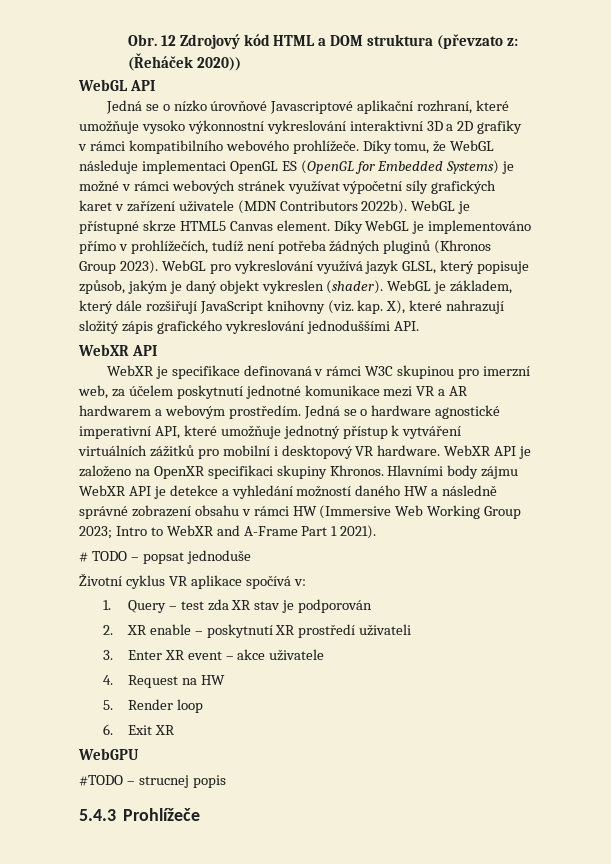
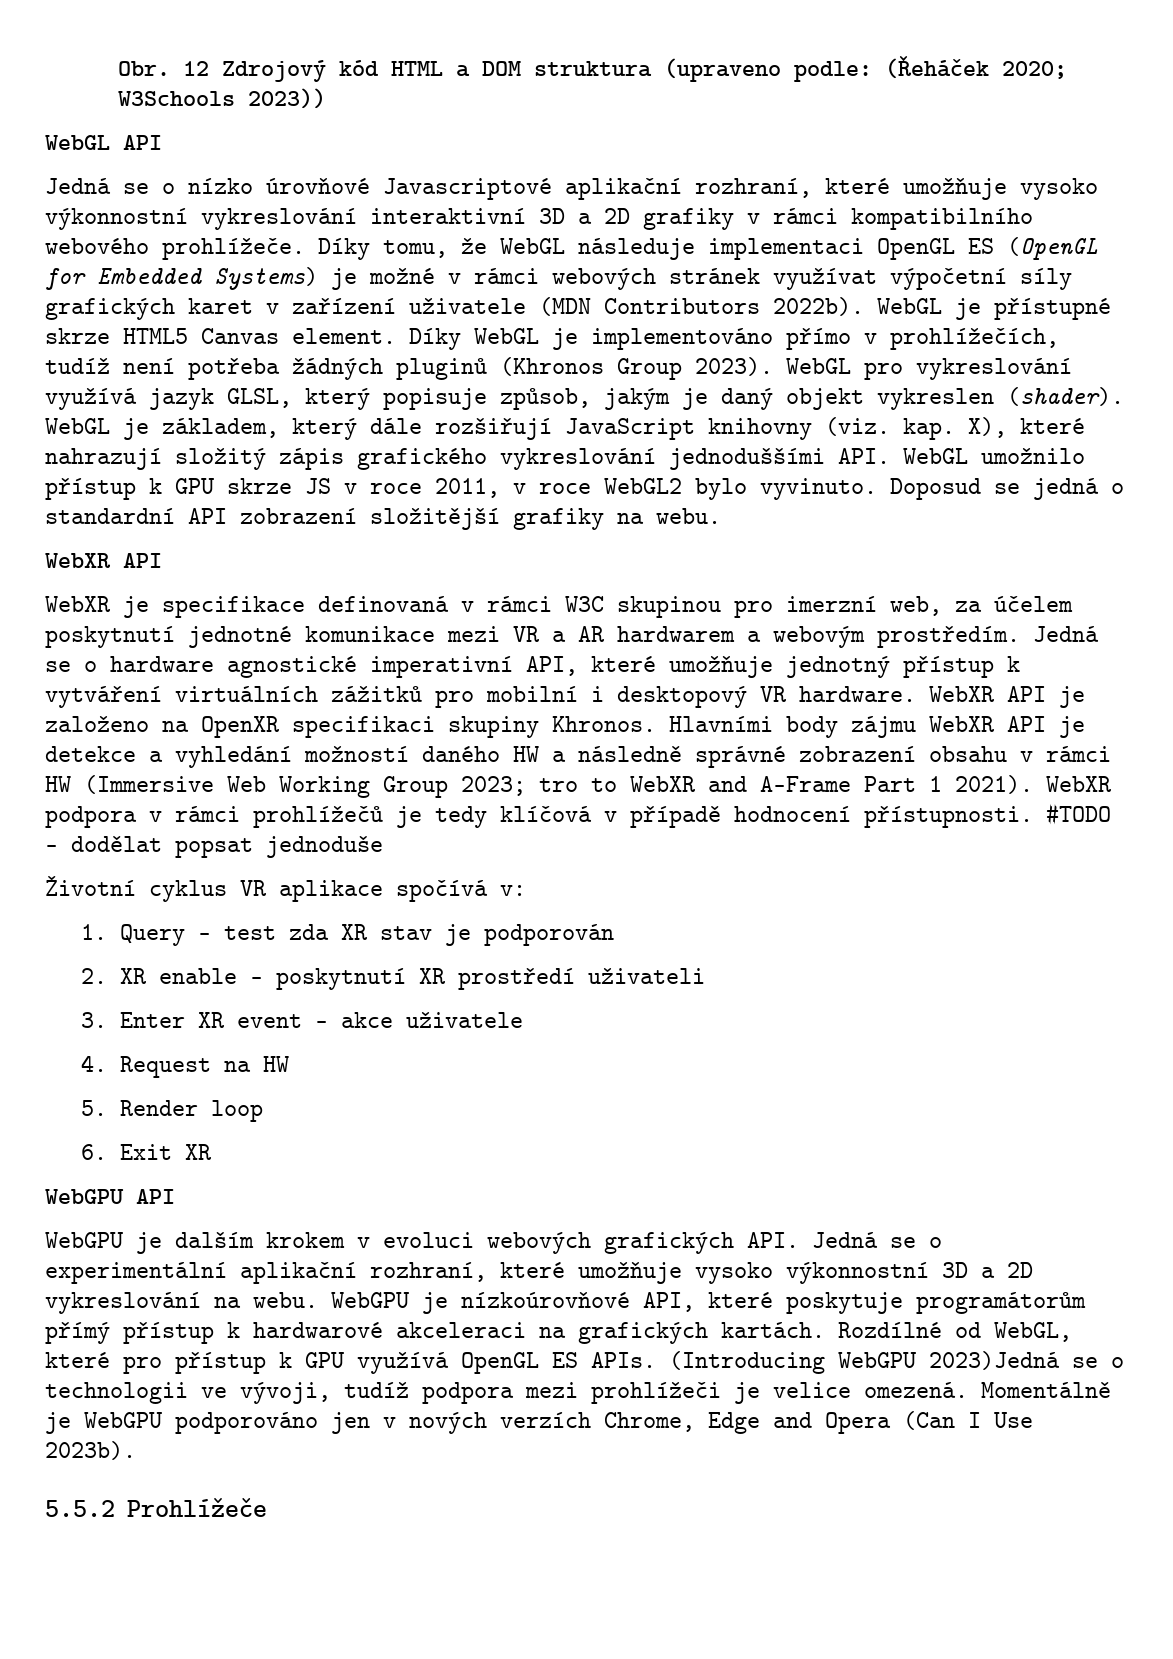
[437,34,519,49] [127,53,241,71] (převzato z: (Řeháček 2020)) -> [663,56,1067,82] [117,88,326,109] (upraveno podle: (Řeháček 2020; W3Schools 2023))
(419, 326) none -> [903,448,1085,464] [45,478,1124,500] [45,508,721,530] WebGL umožnilo přístup k GPU skrze JS v roce 2011, v roce WebGL2 bylo vyvinuto. Doposud se jedná o standardní API zobrazení složitější grafiky na webu.
[115,526,147,536] Intro -> [539,778,578,792] tro
[79,551,139,562] // # TODO – -> [1046,776,1112,792] [45,803,1111,828] [45,836,162,852] WebXR podpora v rámci prohlížečů je tedy klíčová v případě hodnocení přístupnosti. #TODO – dodělat
[79,775,226,788] [79,809,116,821] // #TODO – strucnej popis // 5.4.3 -> [136,1189,175,1204] [45,1232,942,1254] [45,1262,1033,1284] [45,1292,1086,1314] [45,1322,1072,1344] [45,1351,1124,1374] [45,1382,1111,1404] [45,1411,1033,1434] [45,1441,136,1460] [45,1500,115,1517] API // WebGPU je dalším krokem v evoluci webových grafických API. Jedná se o experimentální aplikační rozhraní, které umožňuje vysoko výkonnostní 3D a 2D vykreslování na webu. WebGPU je nízkoúrovňové API, které poskytuje programátorům přímý přístup k hardwarové akceleraci na grafických kartách. Rozdílné od WebGL, které pro přístup k GPU využívá OpenGL ES APIs. (Introducing WebGPU 2023)Jedná se o technologii ve vývoji, tudíž podpora mezi prohlížeči je velice omezená. Momentálně je WebGPU podporováno jen v nových verzích Chrome, Edge and Opera (Can I Use 2023b). // 5.5.2

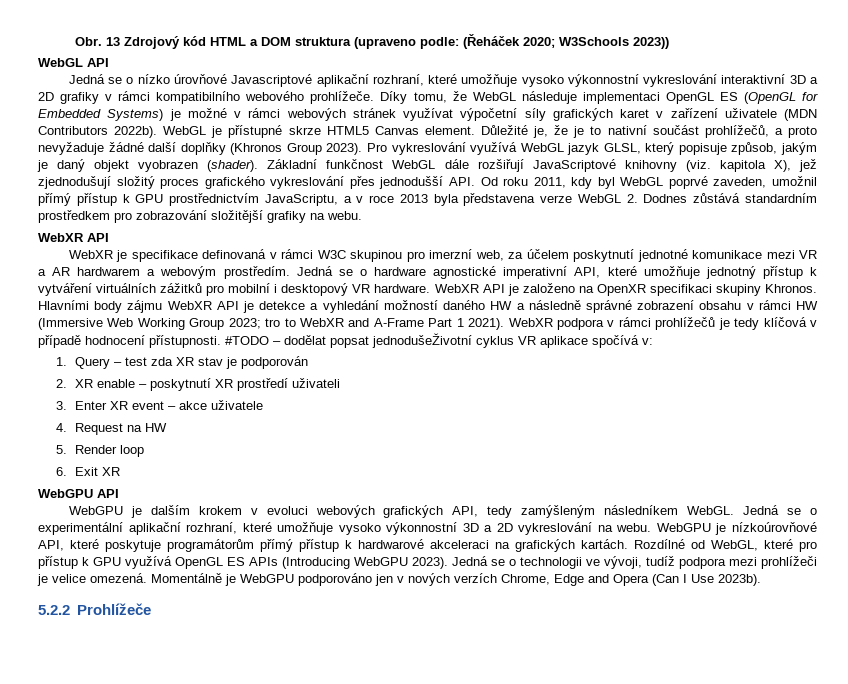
[182,61,209,76] 12 -> [105,37,120,46] 13
[409,328,1059,350] [45,358,487,380] Díky WebGL je implementováno přímo v prohlížečích, tudíž není potřeba žádných pluginů -> [480,125,817,138] [38,142,226,155] Důležité je, že je to nativní součást prohlížečů, a proto nevyžaduje žádné další doplňky
[786,358,903,380] WebGL pro -> [366,143,387,152] Pro
(137, 399) none -> [520,143,564,152] WebGL
[877,387,1124,410] [45,418,357,440] vykreslen (shader). WebGL je základem, který -> [138,159,436,172] vyobrazen (shader). Základní funkčnost WebGL
[565,418,695,440] JavaScript -> [532,159,616,172] JavaScriptové
[903,417,1085,440] [45,448,1085,470] [45,478,1124,500] [45,508,357,524] kap. X), které nahrazují složitý zápis grafického vykreslování jednoduššími API. WebGL umožnilo přístup k GPU skrze JS v roce 2011, v roce WebGL2 bylo vyvinuto. Doposud se jedná o standardní API zobrazení -> [719,159,818,172] [38,176,817,189] [38,193,817,206] [38,210,207,223] kapitola X), jež zjednodušují složitý proces grafického vykreslování přes jednodušší API. Od roku 2011, kdy byl WebGL poprvé zaveden, umožnil přímý přístup k GPU prostřednictvím JavaScriptu, a v roce 2013 byla představena verze WebGL 2. Dodnes zůstává standardním prostředkem pro zobrazování
[266,836,383,858] [45,876,136,896] jednoduše // Životní -> [372,333,472,348] jednodušeŽivotní
[747,1232,799,1248] API. -> [452,505,735,518] API, tedy zamýšleným následníkem WebGL.
[591,1352,656,1368] APIs. -> [249,557,278,566] APIs
[929,1351,1060,1370] 2023)Jedná -> [412,556,488,569] 2023). Jedná
[45,1500,115,1517] 5.5.2 -> [38,605,70,615] 5.2.2

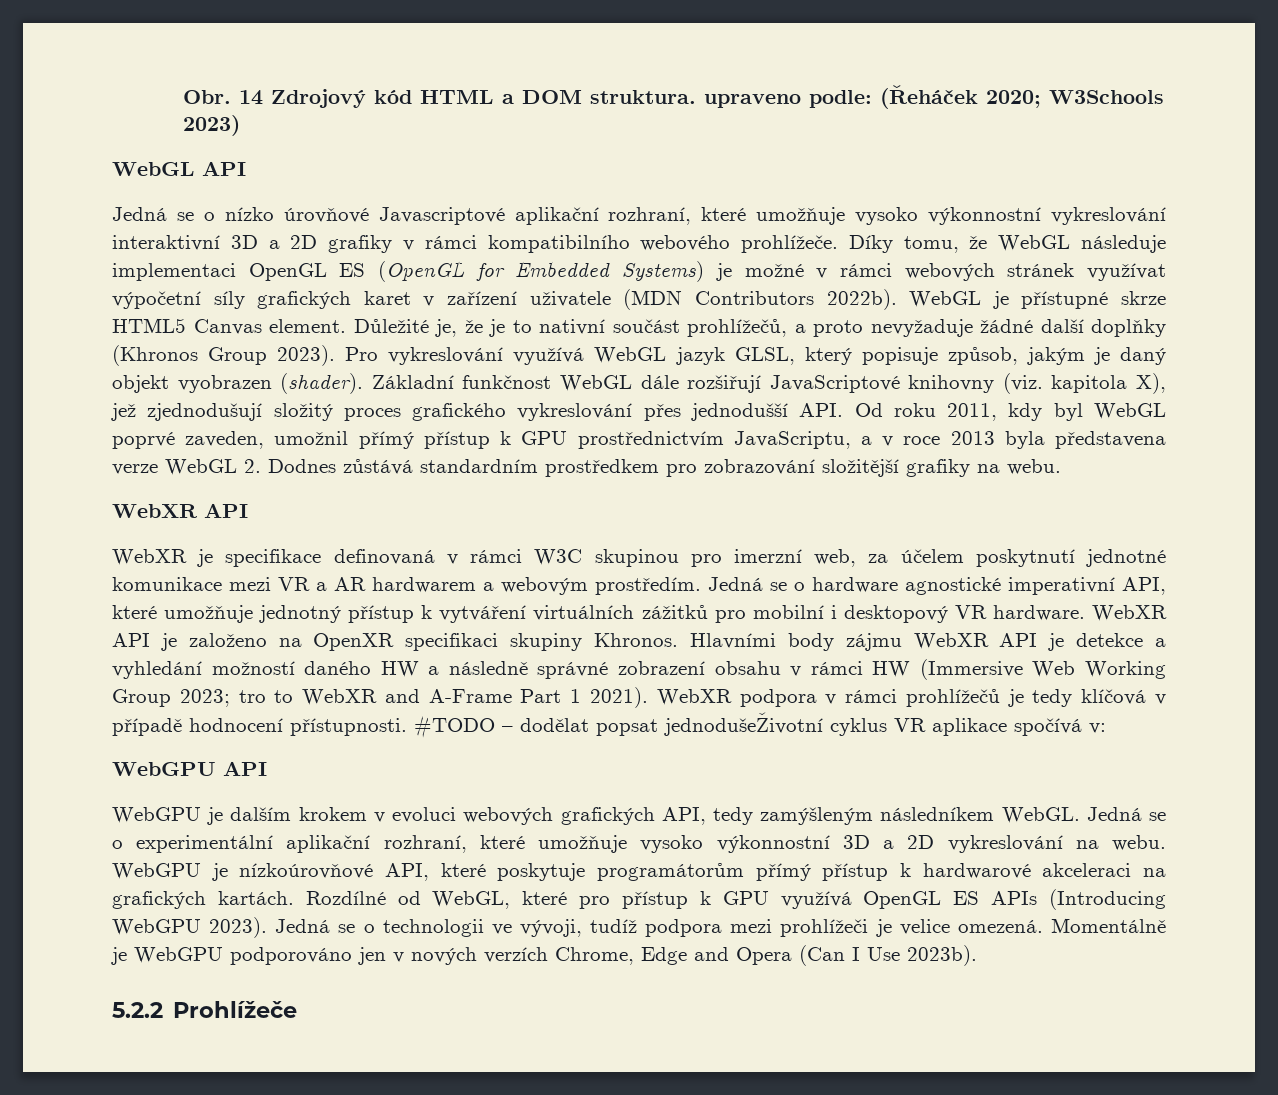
[105,37,120,46] 13 -> [238,90,263,105] 14
[294,37,416,49] struktura (upraveno -> [589,90,801,108] struktura. upraveno
[632,37,669,49] 2023)) -> [182,115,240,136] 2023)
[56,356,308,369] [56,378,340,391] [56,400,263,410] [56,423,167,435] [56,445,144,457] [56,467,120,476] // 1. Query – test zda XR stav je podporován // 2. XR enable – poskytnutí XR prostředí uživateli // 3. Enter XR event – akce uživatele // 4. Request na HW // 5. Render loop // 6. Exit XR -> (1106, 728) none

